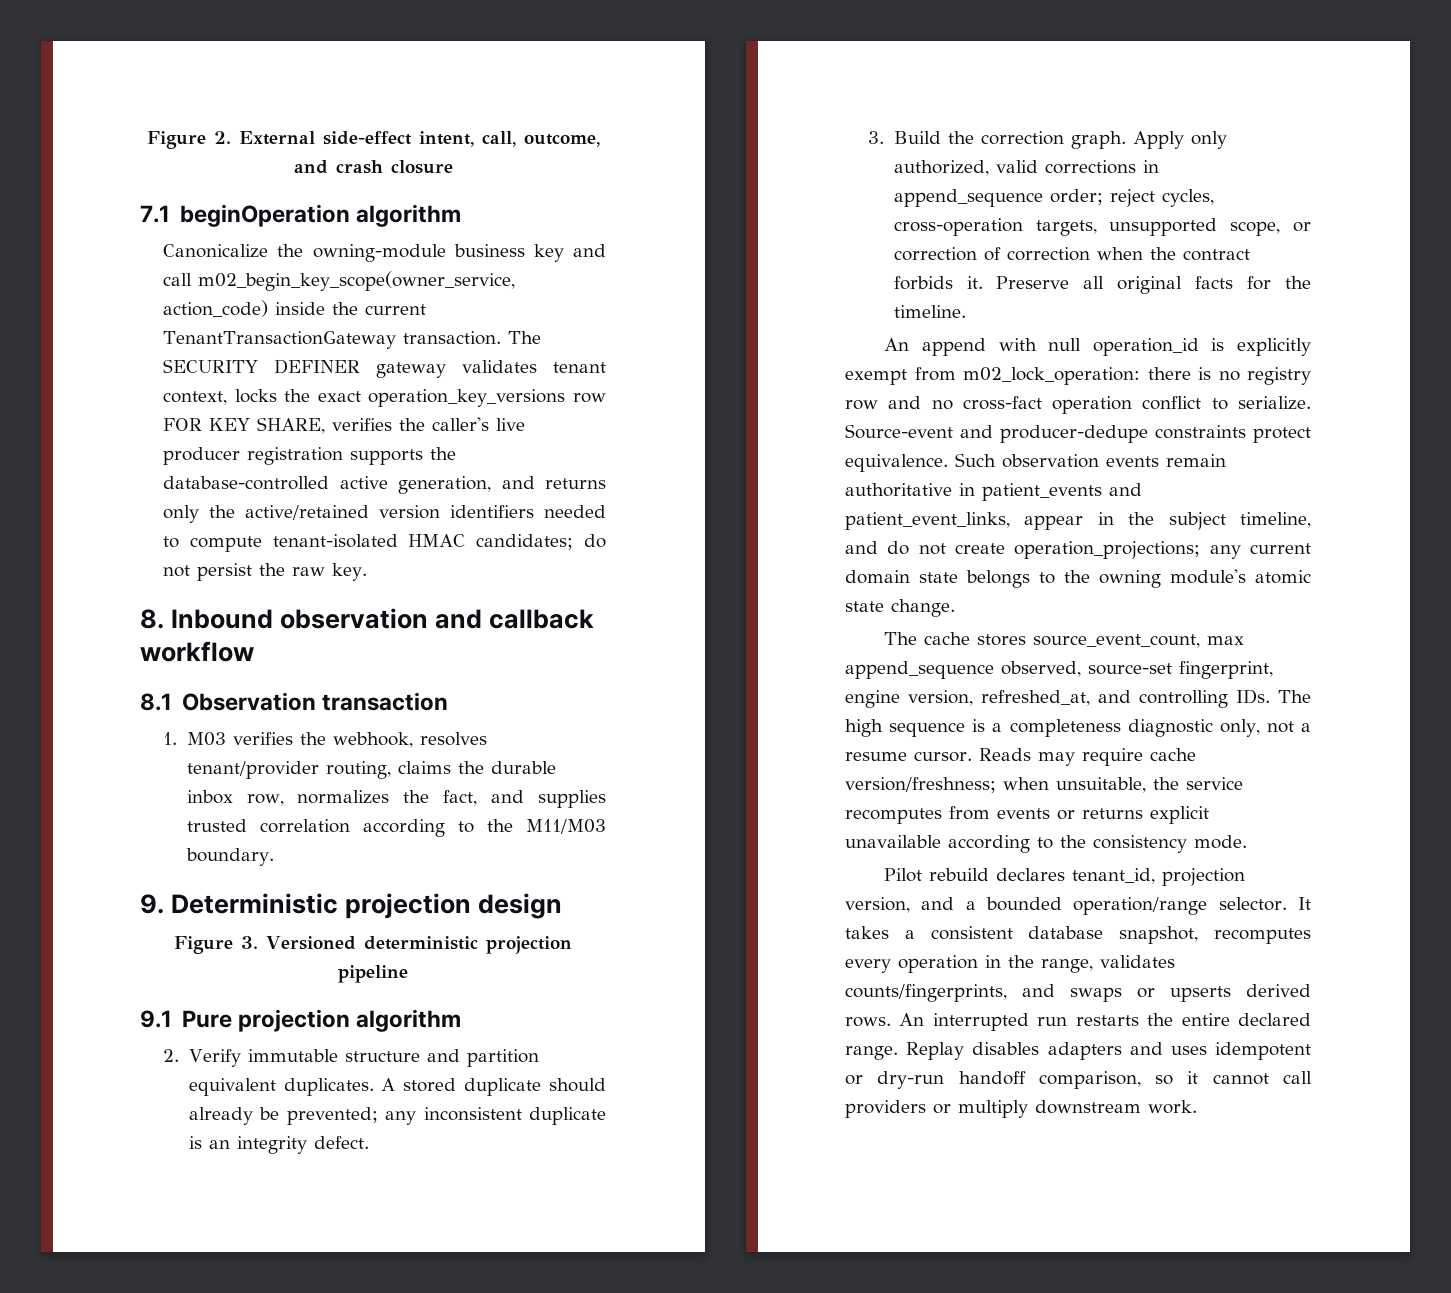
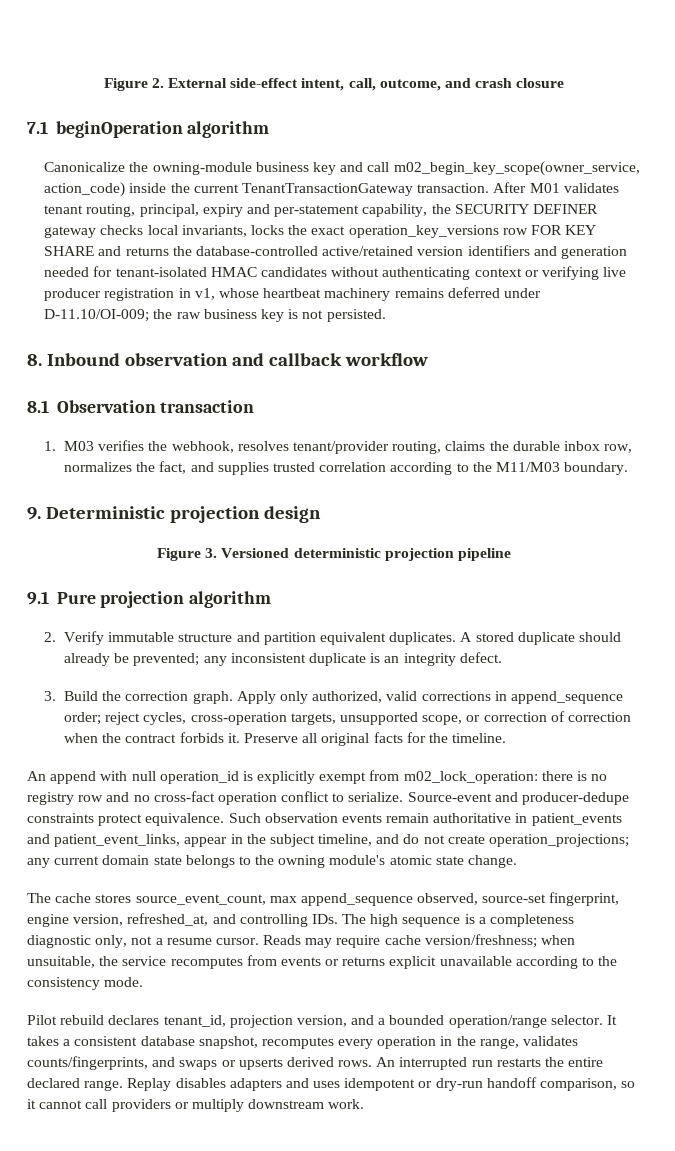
[508,331,542,344] [163,359,606,378] [163,391,228,405] The SECURITY DEFINER gateway validates tenant context, -> [493,182,619,193] [44,204,598,217] [44,225,247,238] After M01 validates tenant routing, principal, expiry and per-statement capability, the SECURITY DEFINER gateway checks local invariants,
[257,417,526,434] [163,447,457,465] [163,476,606,494] [163,505,606,523] [163,534,606,552] [163,563,368,581] SHARE, verifies the caller's live producer registration supports the database-controlled active generation, and returns only the active/retained version identifiers needed to compute tenant-isolated HMAC candidates; do not persist the raw key. -> [44,245,627,259] [44,266,627,280] [44,287,541,301] [44,309,386,322] SHARE and returns the database-controlled active/retained version identifiers and generation needed for tenant-isolated HMAC candidates without authenticating context or verifying live producer registration in v1, whose heartbeat machinery remains deferred under D-11.10/OI-009; the raw business key is not persisted.

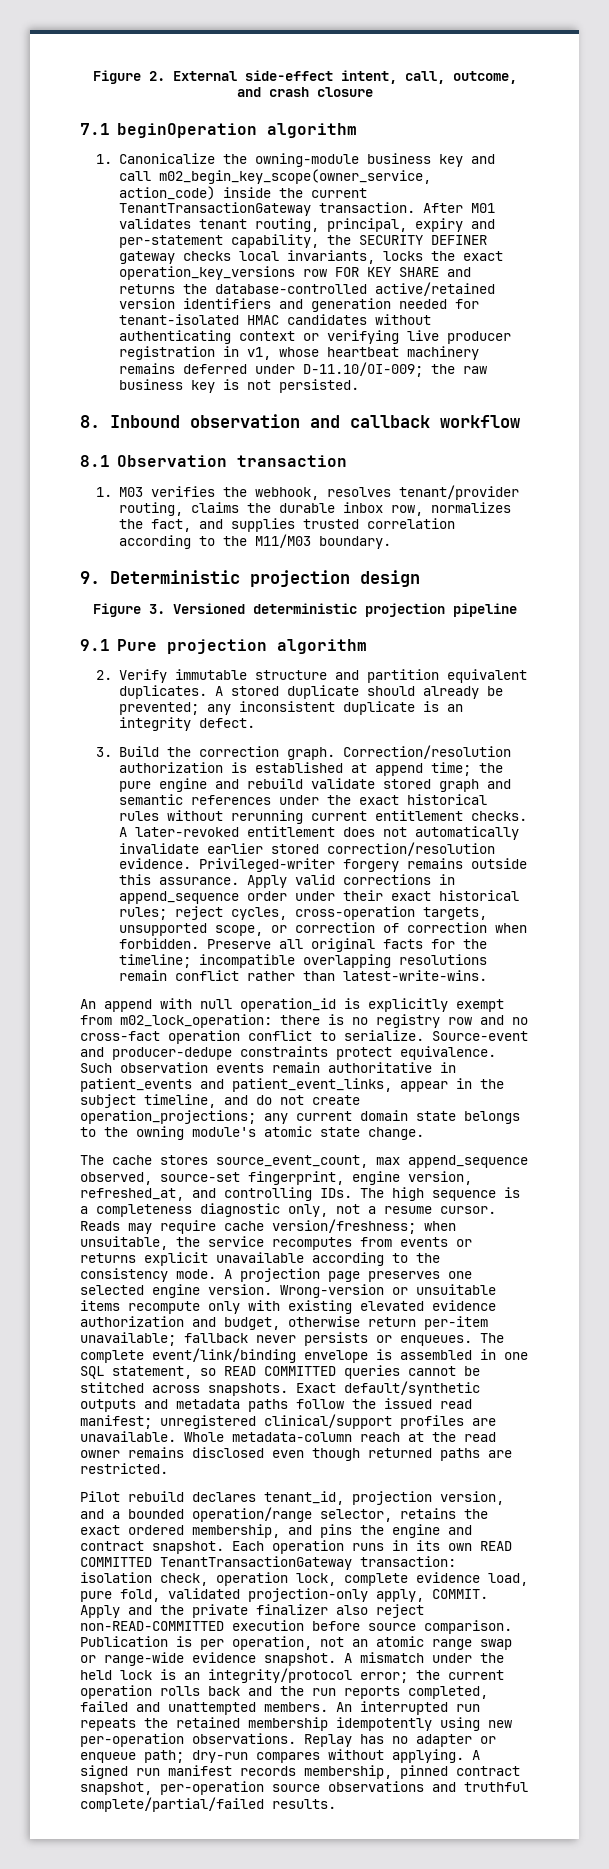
(270, 129) none -> [96,154,113,164] 1.
[236,691,623,704] [64,712,102,725] Apply only authorized, valid corrections in append_sequence order; -> [343,745,512,759] [119,762,504,776] [119,778,512,792] [119,794,488,805] [119,810,528,824] [119,826,520,840] [119,842,496,856] [119,858,528,872] [119,874,456,888] [119,890,520,904] [119,907,168,920] Correction/resolution authorization is established at append time; the pure engine and rebuild validate stored graph and semantic references under the exact historical rules without rerunning current entitlement checks. A later-revoked entitlement does not automatically invalidate earlier stored correction/resolution evidence. Privileged-writer forgery remains outside this assurance. Apply valid corrections in append_sequence order under their exact historical rules;
[102,732,240,743] the contract forbids it. -> [119,938,200,949] forbidden.
[452,733,507,743] timeline. -> [119,954,488,968] [119,970,488,981] timeline; incompatible overlapping resolutions remain conflict rather than latest-write-wins.
(144, 982) none -> [224,1268,472,1282] [80,1284,496,1298] [80,1300,496,1314] [80,1316,488,1330] [80,1332,504,1346] [80,1348,528,1363] [80,1365,480,1379] [80,1381,480,1396] [80,1398,472,1412] [80,1414,496,1429] [80,1431,496,1442] [80,1447,512,1461] [80,1463,168,1474] A projection page preserves one selected engine version. Wrong-version or unsuitable items recompute only with existing elevated evidence authorization and budget, otherwise return per-item unavailable; fallback never persists or enqueues. The complete event/link/binding envelope is assembled in one SQL statement, so READ COMMITTED queries cannot be stitched across snapshots. Exact default/synthetic outputs and metadata paths follow the issued read manifest; unregistered clinical/support profiles are unavailable. Whole metadata-column reach at the read owner remains disclosed even though returned paths are restricted.
[550,1015,618,1025] [27,1036,579,1049] [27,1056,604,1070] [27,1077,636,1091] [27,1099,365,1112] selector. It takes a consistent database snapshot, recomputes every operation in the range, validates counts/fingerprints, and swaps or upserts derived rows. An interrupted run restarts the entire declared range. Replay disables adapters and uses idempotent or dry-run handoff comparison, so it cannot call providers or multiply downstream work. -> [320,1508,488,1522] [80,1524,472,1538] [80,1540,512,1554] [80,1556,456,1570] [80,1572,528,1586] [80,1588,488,1602] [80,1604,424,1618] [80,1620,512,1634] [80,1636,512,1650] [80,1652,504,1666] [80,1668,504,1683] [80,1685,488,1699] [80,1701,480,1715] [80,1717,512,1731] [80,1733,496,1747] [80,1749,480,1763] [80,1765,520,1779] [80,1781,528,1795] [80,1797,336,1812] selector, retains the exact ordered membership, and pins the engine and contract snapshot. Each operation runs in its own READ COMMITTED TenantTransactionGateway transaction: isolation check, operation lock, complete evidence load, pure fold, validated projection-only apply, COMMIT. Apply and the private finalizer also reject non-READ-COMMITTED execution before source comparison. Publication is per operation, not an atomic range swap or range-wide evidence snapshot. A mismatch under the held lock is an integrity/protocol error; the current operation rolls back and the run reports completed, failed and unattempted members. An interrupted run repeats the retained membership idempotently using new per-operation observations. Replay has no adapter or enqueue path; dry-run compares without applying. A signed run manifest records membership, pinned contract snapshot, per-operation source observations and truthful complete/partial/failed results.

